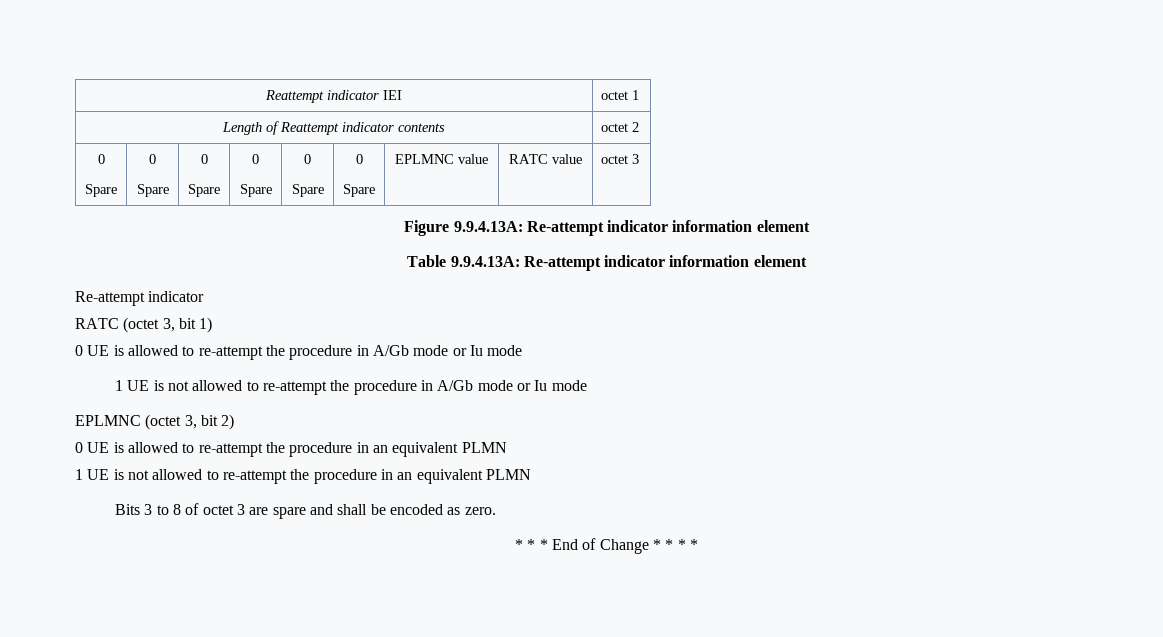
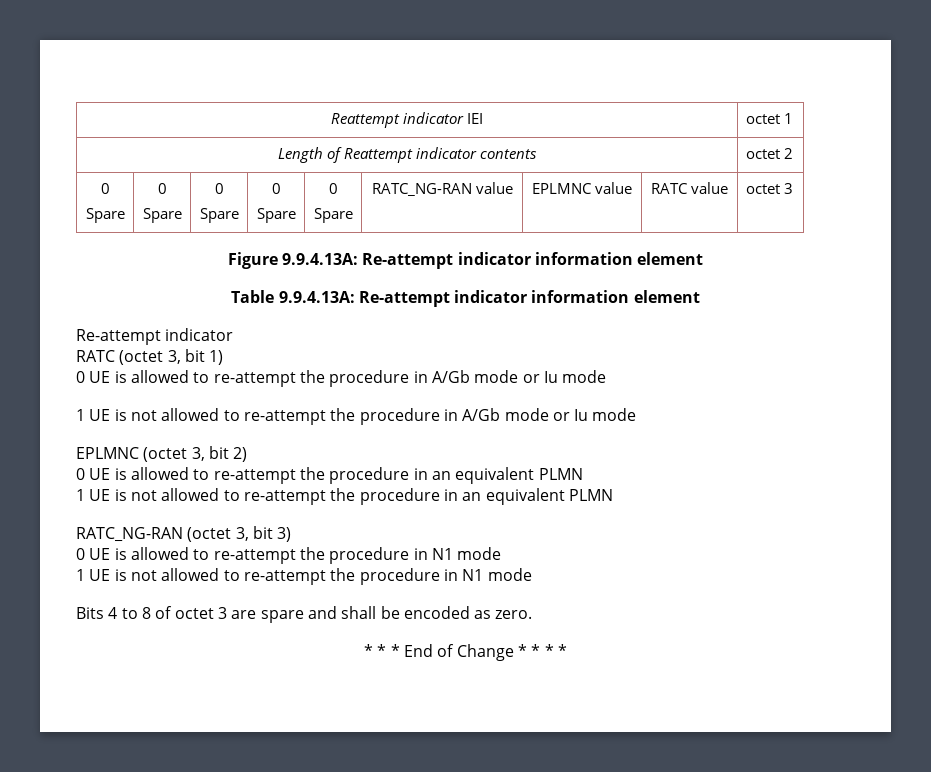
[355,154,363,164] [343,184,375,197] 0 // Spare -> [371,182,513,196] RATC_NG-RAN value
(531, 474) none -> [76,526,292,542] [76,547,502,564] [76,568,532,585] // RATC_NG-RAN (octet 3, bit 3) // 0 UE is allowed to re-attempt the procedure in N1 mode // 1 UE is not allowed to re-attempt the procedure in N1 mode
[144,504,153,515] 3 -> [108,607,118,619] 4

